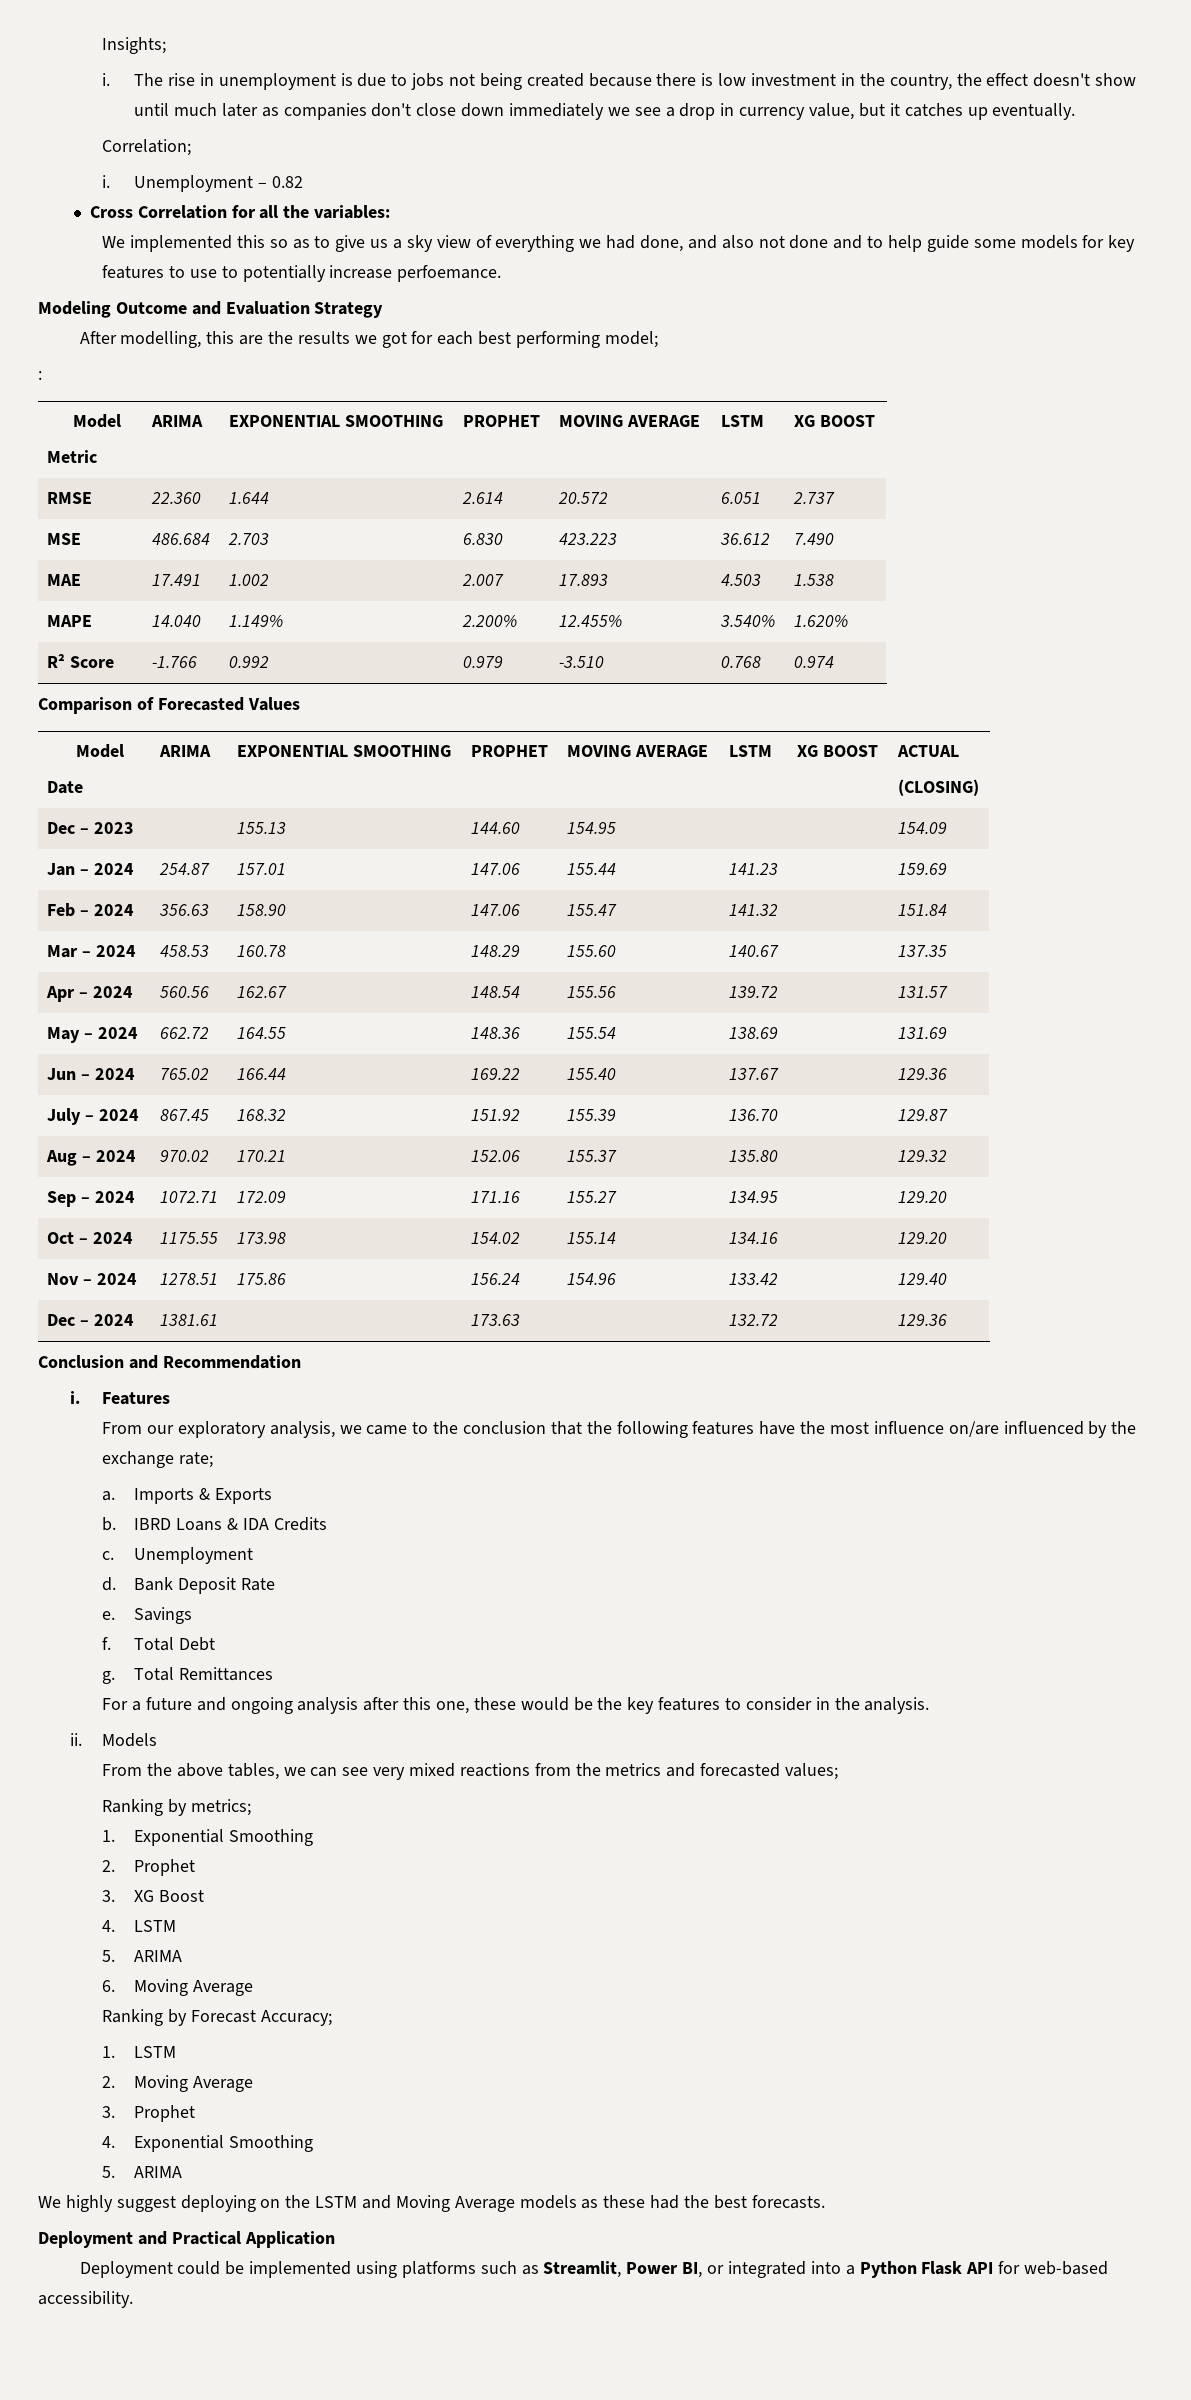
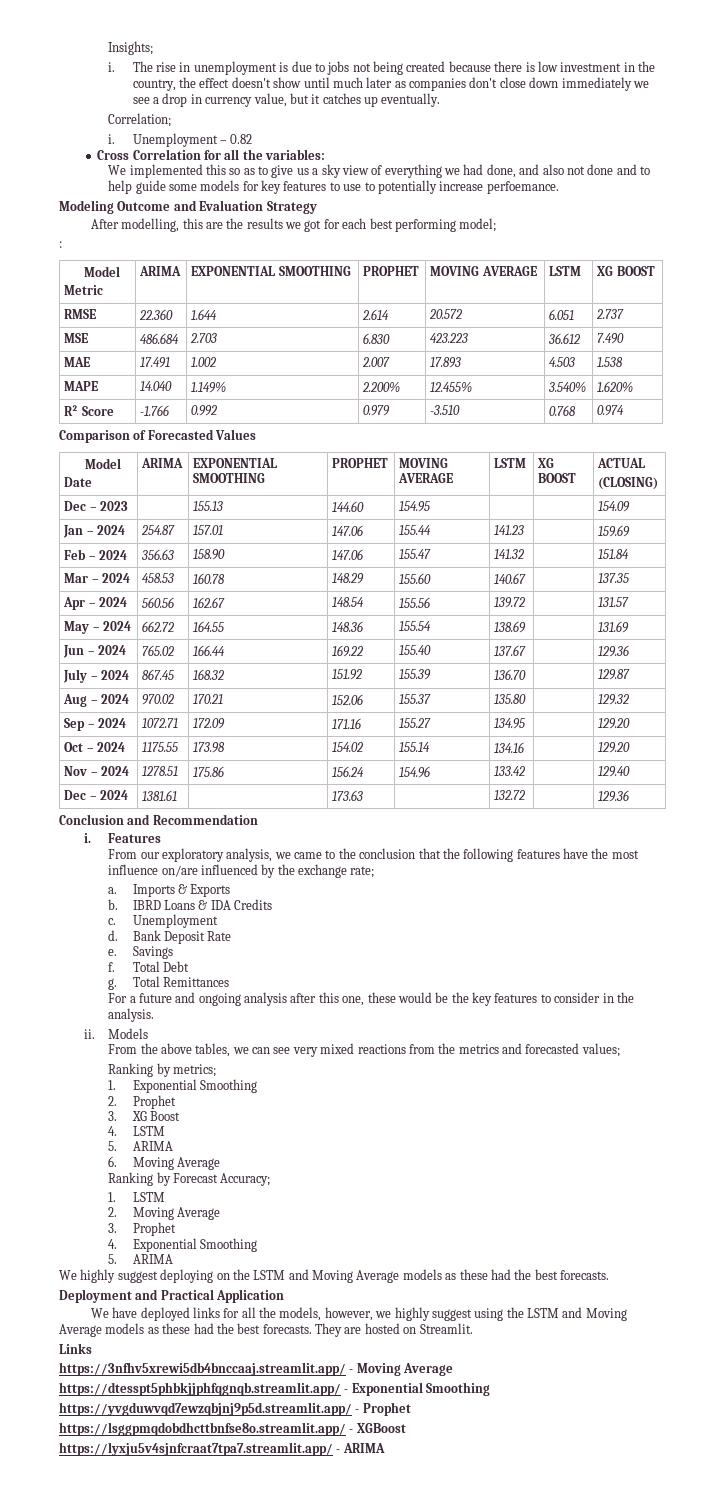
[79,2261,1108,2278] [38,2291,133,2308] Deployment could be implemented using platforms such as Streamlit, Power BI, or integrated into a Python Flask API for web-based accessibility. -> [90,1307,627,1321] [59,1323,473,1337] [59,1343,92,1354] [59,1362,454,1376] [59,1382,491,1396] [59,1402,411,1416] [59,1422,406,1436] [59,1442,385,1456] We have deployed links for all the models, however, we highly suggest using the LSTM and Moving Average models as these had the best forecasts. They are hosted on Streamlit. // Links // https://3nfhv5xrewi5db4bnccaaj.streamlit.app/ - Moving Average // https://dtesspt5phbkjjphfqgnqb.streamlit.app/ - Exponential Smoothing // https://yvgduwvqd7ewzqbjnj9p5d.streamlit.app/ - Prophet // https://lsggpmqdobdhcttbnfse8o.streamlit.app/ - XGBoost // https://lyxju5v4sjnfcraat7tpa7.streamlit.app/ - ARIMA

